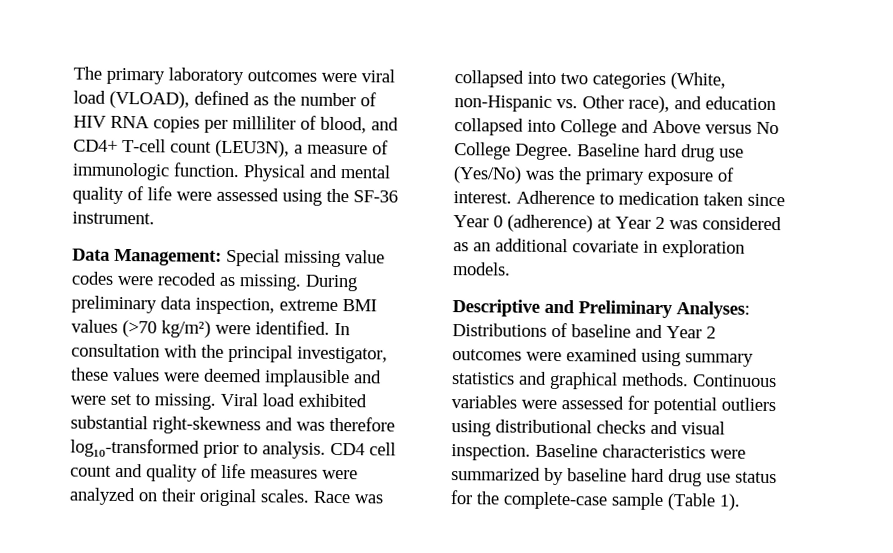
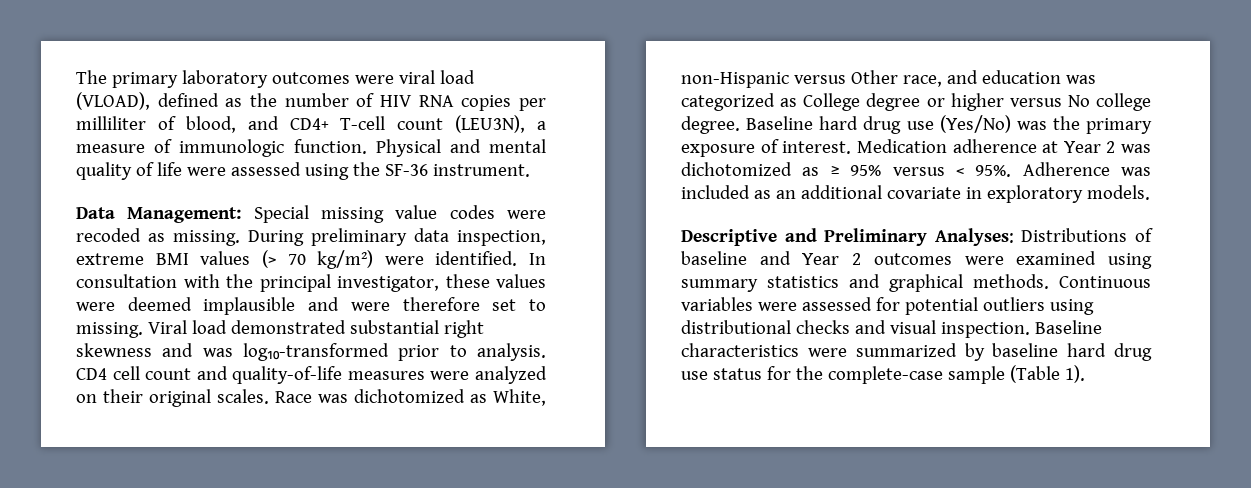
[122,320,157,338] (>70 -> [261,250,306,268] (> 70
(106, 400) none -> [402,297,480,311] therefore
[298,393,367,408] [70,415,261,435] exhibited substantial right-skewness -> [230,320,484,338] [76,343,152,357] demonstrated substantial right skewness
[329,416,395,432] therefore -> (233, 352) none
[146,463,246,482] quality of life -> [232,366,343,384] quality-of-life
[454,70,726,90] [454,95,776,114] [454,118,779,137] [454,142,573,161] collapsed into two categories (White, non-Hispanic vs. Other race), and education collapsed into College and Above versus No College Degree. -> [354,389,546,406] [681,70,1096,88] [681,93,1151,111] [681,116,740,134] dichotomized as White, non-Hispanic versus Other race, and education was categorized as College degree or higher versus No college degree.
[516,190,785,207] [453,214,782,233] Adherence to medication taken since Year 0 (adherence) at Year 2 was considered -> [856,139,1151,153] [681,162,1151,177] [681,185,750,199] Medication adherence at Year 2 was dichotomized as ≥ 95% versus < 95%. Adherence was included
[662,239,745,258] exploration -> [986,185,1083,203] exploratory

